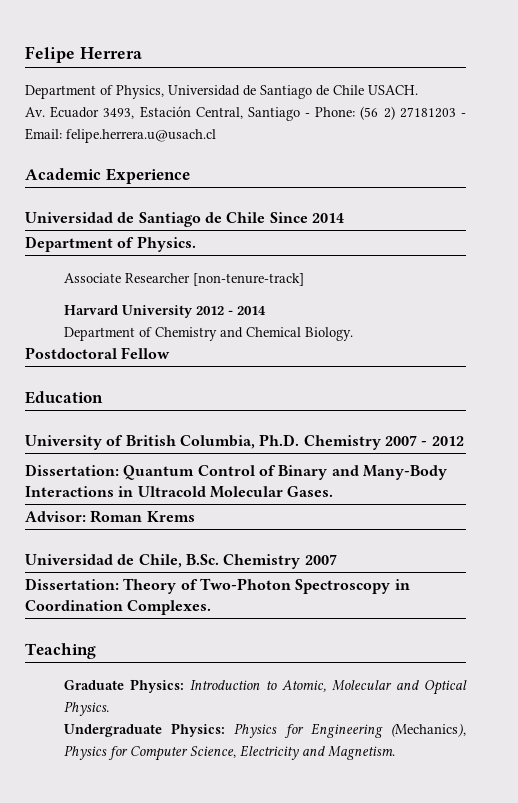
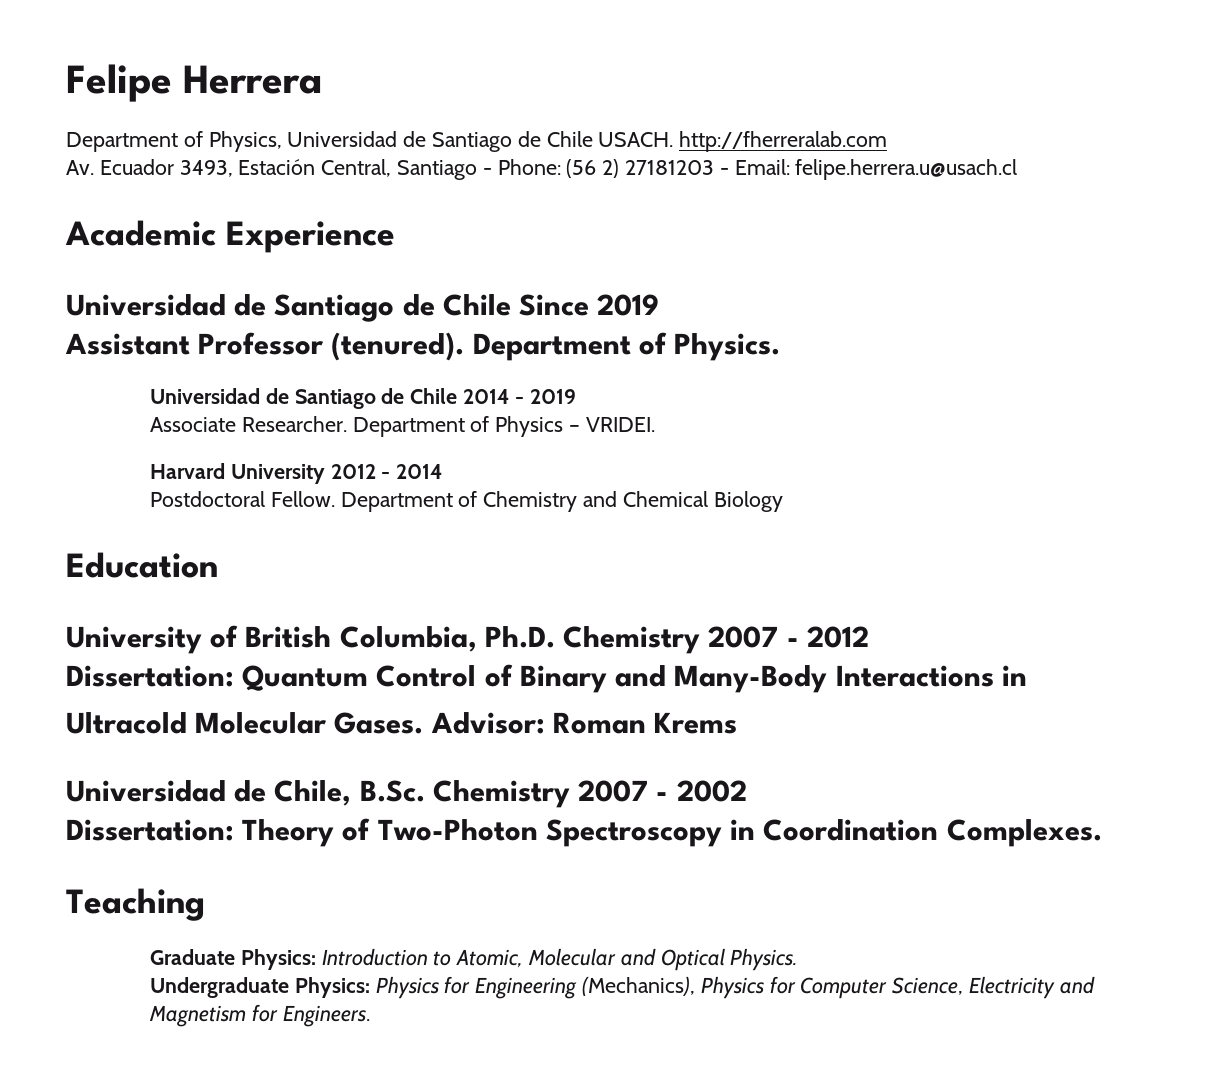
(418, 90) none -> [679,131,888,152] http://fherreralab.com
[311,213,344,223] 2014 // -> [597,294,660,316] [65,332,465,361] 2019 // Assistant Professor (tenured).
[63,273,304,286] Associate Researcher [non-tenure-track] -> [150,388,576,409] [150,416,655,437] Universidad de Santiago de Chile 2014 - 2019 // Associate Researcher. Department of Physics – VRIDEI.
(266, 310) none -> [150,491,335,507] Postdoctoral Fellow.
[304,327,353,341] [25,347,171,359] Biology. // Postdoctoral Fellow -> [713,491,783,512] Biology
(134, 491) none -> (1027, 675) //
(334, 491) // -> (424, 723) none
(337, 559) none -> [656,780,747,802] - 2002
[327,746,395,760] Magnetism. -> [149,1004,370,1027] Magnetism for Engineers.

